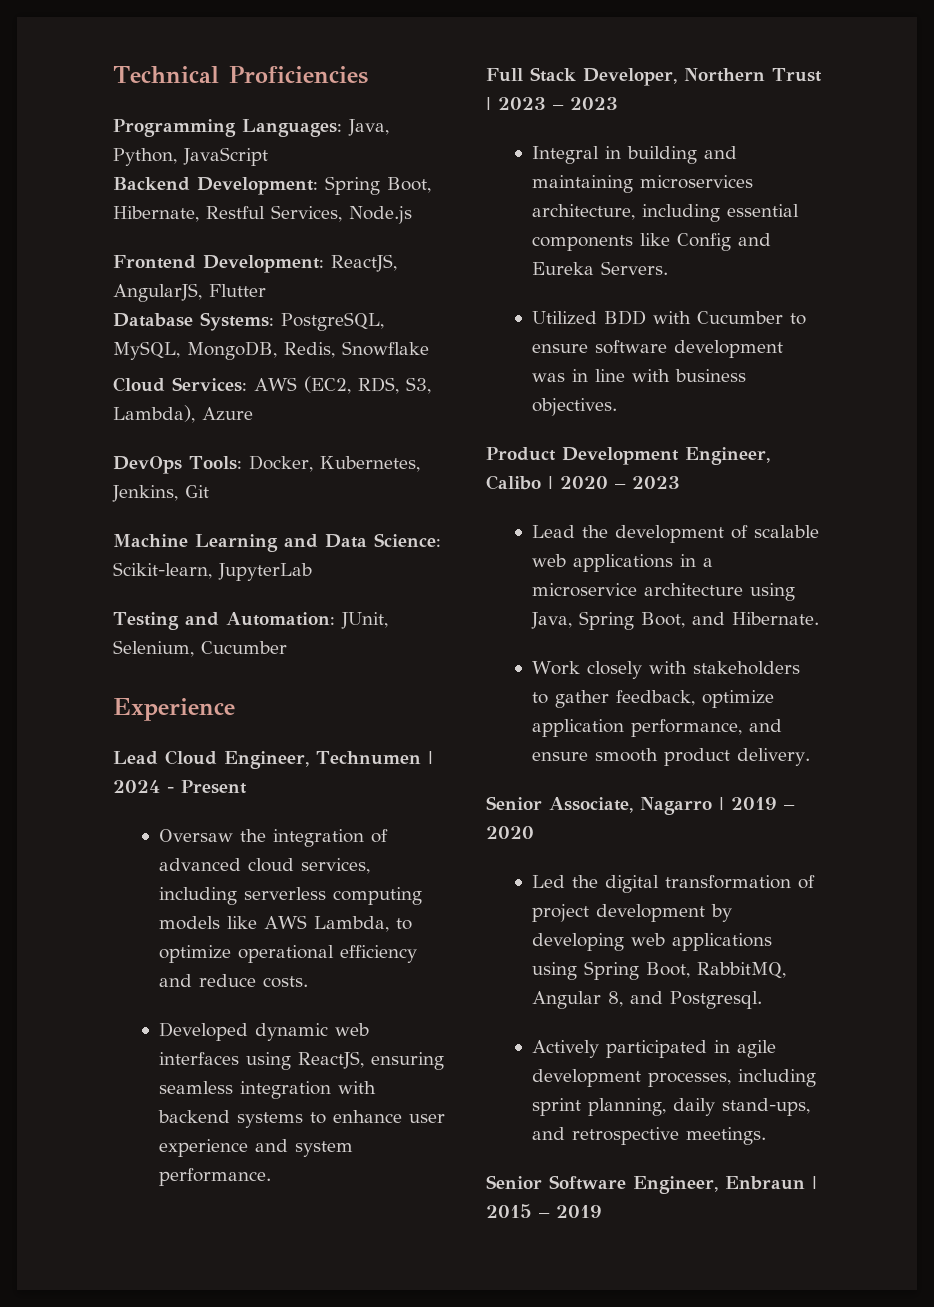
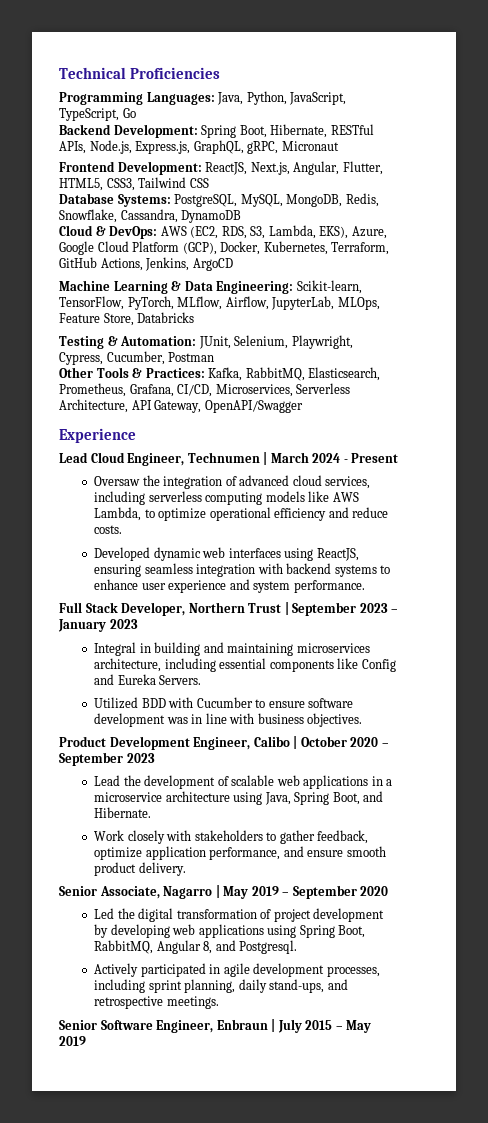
[183,147,268,166] JavaScript -> [289,92,347,105] [59,108,136,121] JavaScript, TypeScript, Go
[206,205,412,224] [113,254,397,273] [113,283,266,302] Restful Services, Node.js // Frontend Development: ReactJS, AngularJS, Flutter -> [330,124,374,135] [59,140,339,154] [59,161,383,175] [59,177,209,191] RESTful APIs, Node.js, Express.js, GraphQL, gRPC, Micronaut // Frontend Development: ReactJS, Next.js, Angular, Flutter, HTML5, CSS3, Tailwind CSS
[342,341,429,356] [113,377,247,392] Snowflake // Cloud Services: -> [59,209,242,223] [59,225,158,239] Snowflake, Cassandra, DynamoDB // Cloud & DevOps:
[113,405,253,423] [113,455,420,474] [112,485,209,502] [113,533,441,552] [113,562,312,581] Lambda), Azure // DevOps Tools: Docker, Kubernetes, Jenkins, Git // Machine Learning and Data Science: Scikit-learn, JupyterLab -> [268,225,387,239] [59,241,390,255] [59,257,233,271] [59,280,362,294] [59,296,380,310] [59,312,195,326] Lambda, EKS), Azure, Google Cloud Platform (GCP), Docker, Kubernetes, Terraform, GitHub Actions, Jenkins, ArgoCD // Machine Learning & Data Engineering: Scikit-learn, TensorFlow, PyTorch, MLflow, Airflow, JupyterLab, MLOps, Feature Store, Databricks
[184,612,219,626] and -> [107,336,118,346] &
[201,641,287,654] Cucumber -> [291,335,353,349] [59,351,215,365] [59,367,381,381] [59,383,351,397] [59,399,303,413] Playwright, Cypress, Cucumber, Postman // Other Tools & Practices: Kafka, RabbitMQ, Elasticsearch, Prometheus, Grafana, CI/CD, Microservices, Serverless Architecture, API Gateway, OpenAPI/Swagger
(433, 757) none -> [270,452,309,463] March
(491, 103) none -> [292,602,357,616] September
(564, 107) none -> [58,619,106,632] January
(553, 482) none -> [300,736,347,747] October
(626, 486) none -> [59,752,123,766] September
(724, 803) none -> [223,886,249,899] May
(795, 807) none -> [292,885,357,899] September
(817, 1182) none -> [277,1019,302,1033] July
(550, 1215) none -> [346,1020,372,1033] May

